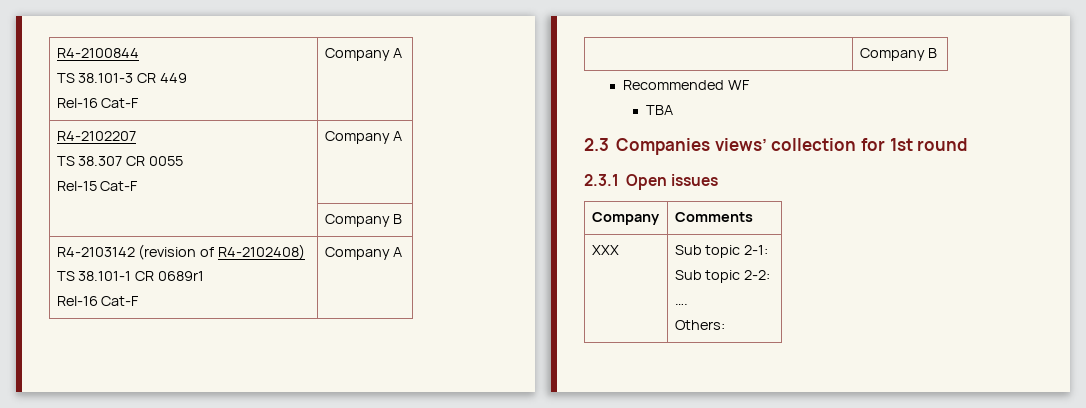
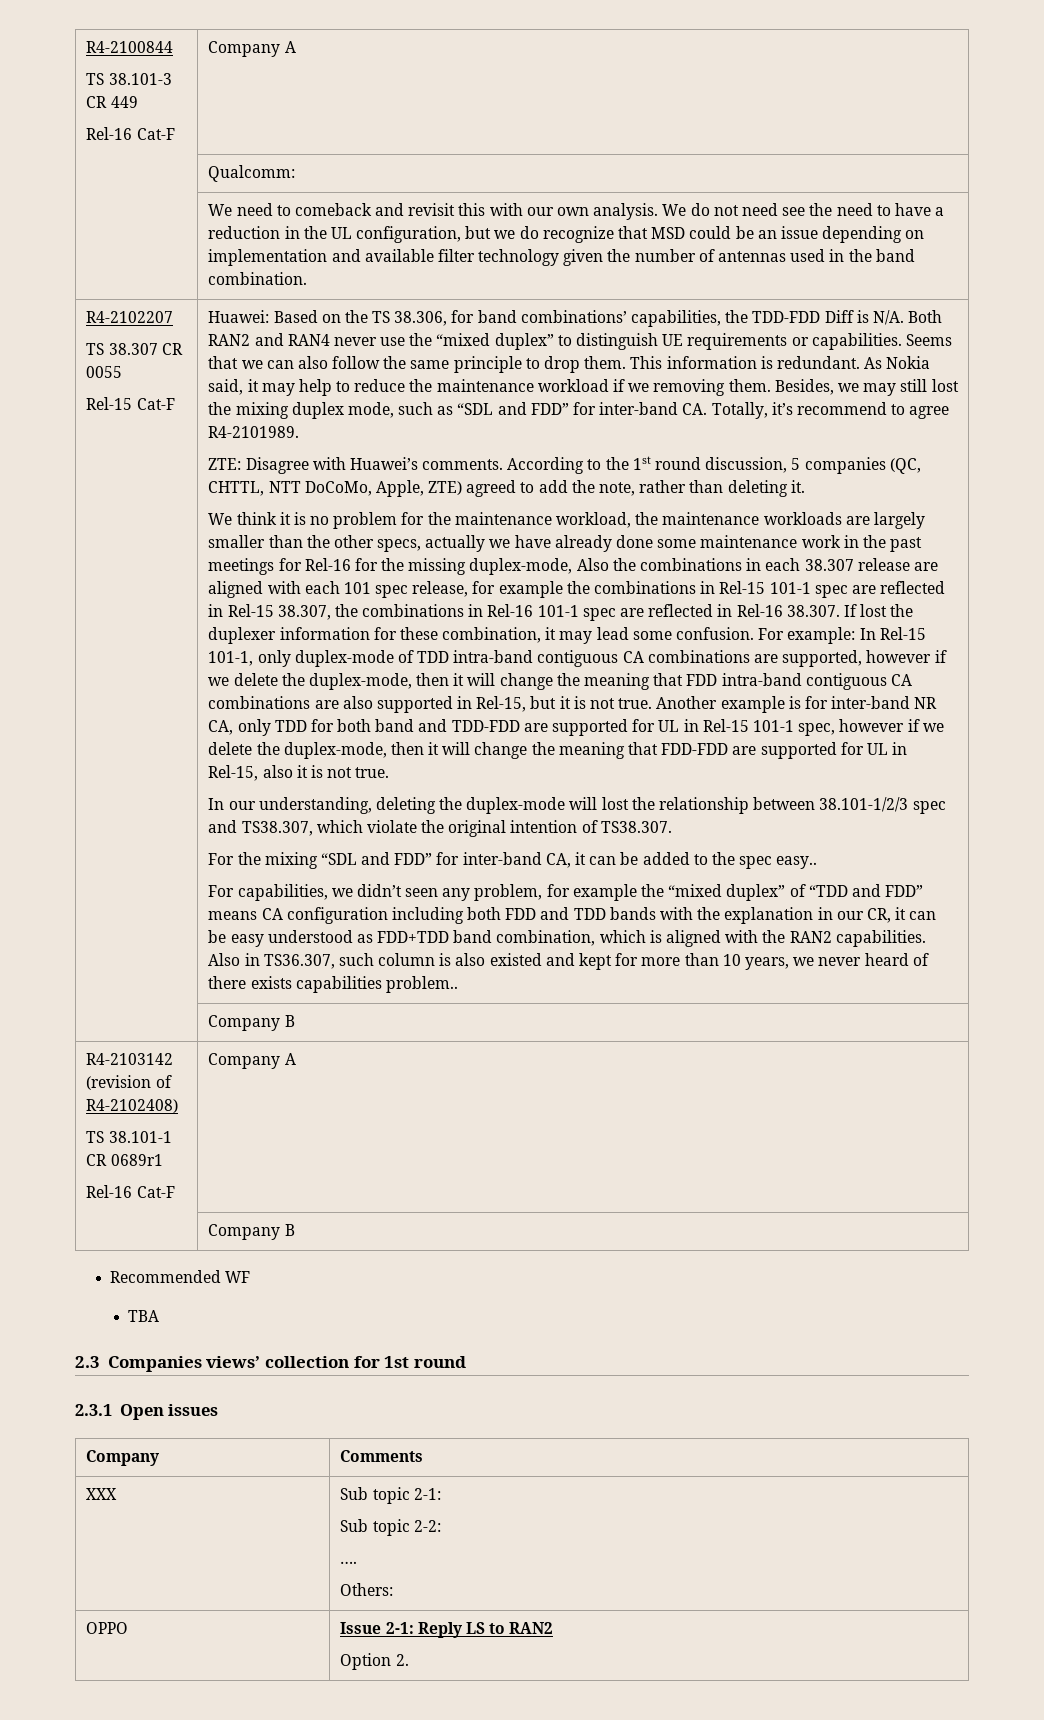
(403, 53) none -> [208,165,296,182] [208,203,945,220] [208,226,925,243] [208,249,915,266] [208,272,308,285] // | Qualcomm: // | We need to comeback and revisit this with our own analysis. We do not need see the need to have a reduction in the UL configuration, but we do recognize that MSD could be an issue depending on implementation and available filter technology given the number of antennas used in the band combination.
[324,131,403,144] Company A -> [208,310,943,327] [208,333,952,350] [208,356,931,373] [208,379,959,396] [208,402,950,419] [208,426,300,438] [208,456,921,474] [208,480,805,497] [208,512,925,529] [208,535,923,552] [208,558,938,575] [208,581,946,598] [208,604,914,621] [208,627,926,644] [208,650,947,667] [208,673,912,690] [208,696,938,713] [208,719,944,736] [208,742,908,759] [208,765,390,781] [208,797,946,814] [208,820,672,837] [208,852,818,869] [208,884,924,901] [208,907,937,924] [208,930,926,947] [208,953,929,970] [208,976,458,993] Huawei: Based on the TS 38.306, for band combinations’ capabilities, the TDD-FDD Diff is N/A. Both RAN2 and RAN4 never use the “mixed duplex” to distinguish UE requirements or capabilities. Seems that we can also follow the same principle to drop them. This information is redundant. As Nokia said, it may help to reduce the maintenance workload if we removing them. Besides, we may still lost the mixing duplex mode, such as “SDL and FDD” for inter-band CA. Totally, it’s recommend to agree R4-2101989. // ZTE: Disagree with Huawei’s comments. According to the 1st round discussion, 5 companies (QC, CHTTL, NTT DoCoMo, Apple, ZTE) agreed to add the note, rather than deleting it. // We think it is no problem for the maintenance workload, the maintenance workloads are largely smaller than the other specs, actually we have already done some maintenance work in the past meetings for Rel-16 for the missing duplex-mode, Also the combinations in each 38.307 release are aligned with each 101 spec release, for example the combinations in Rel-15 101-1 spec are reflected in Rel-15 38.307, the combinations in Rel-16 101-1 spec are reflected in Rel-16 38.307. If lost the duplexer information for these combination, it may lead some confusion. For example: In Rel-15 101-1, only duplex-mode of TDD intra-band contiguous CA combinations are supported, however if we delete the duplex-mode, then it will change the meaning that FDD intra-band contiguous CA combinations are also supported in Rel-15, but it is not true. Another example is for inter-band NR CA, only TDD for both band and TDD-FDD are supported for UL in Rel-15 101-1 spec, however if we delete the duplex-mode, then it will change the meaning that FDD-FDD are supported for UL in Rel-15, also it is not true. // In our understanding, deleting the duplex-mode will lost the relationship between 38.101-1/2/3 spec and TS38.307, which violate the original intention of TS38.307. // For the mixing “SDL and FDD” for inter-band CA, it can be added to the spec easy.. // For capabilities, we didn’t seen any problem, for example the “mixed duplex” of “TDD and FDD” means CA configuration including both FDD and TDD bands with the explanation in our CR, it can be easy understood as FDD+TDD band combination, which is aligned with the RAN2 capabilities. Also in TS36.307, such column is also existed and kept for more than 10 years, we never heard of there exists capabilities problem..
(725, 325) none -> [86,1622,129,1634] [340,1622,554,1638] [340,1653,409,1670] // OPPO | Issue 2-1: Reply LS to RAN2 // Option 2.

